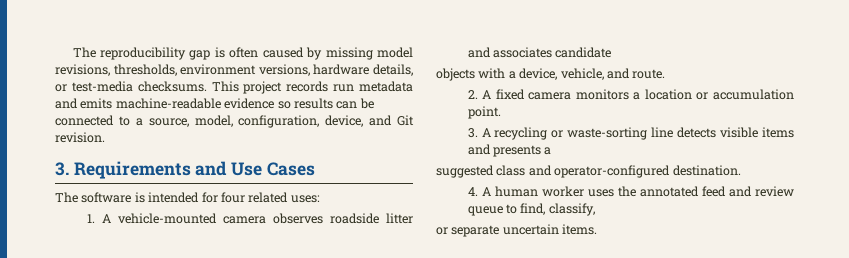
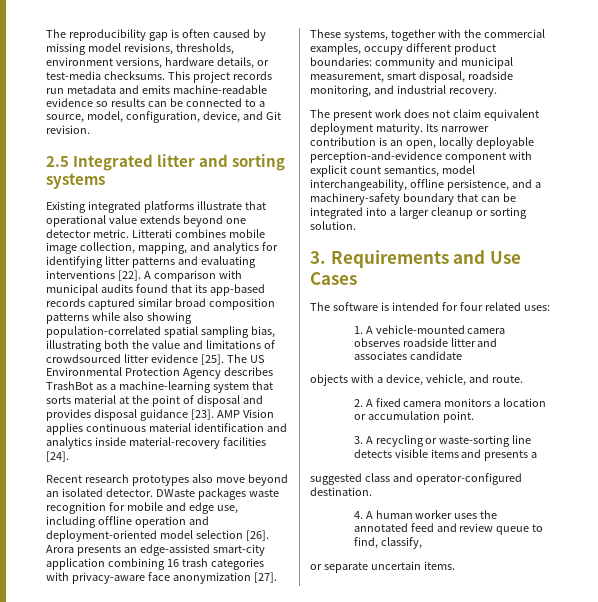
(105, 137) none -> [46,154,286,171] [46,173,105,189] [46,201,266,213] [46,215,246,227] [46,229,265,238] [46,242,278,254] [46,256,256,268] [46,270,242,282] [46,284,265,296] [46,298,275,310] [46,312,192,324] [46,326,275,338] [46,340,275,352] [46,354,265,365] [46,367,273,379] [46,381,273,393] [46,395,263,407] [46,409,274,421] [46,423,287,435] [46,437,266,449] [46,451,69,462] [46,474,288,486] [46,488,279,500] [46,502,238,514] [46,516,209,528] [46,530,269,542] [46,544,265,556] [46,558,264,570] [46,572,277,584] [310,29,545,41] [310,43,496,55] [310,57,513,69] [310,71,513,83] [310,85,497,97] [310,109,539,121] [310,123,489,135] [310,137,534,149] [310,151,532,163] [310,165,475,177] [310,179,541,191] [310,193,516,205] [310,207,527,219] [310,221,356,230] // 2.5 Integrated litter and sorting systems // Existing integrated platforms illustrate that operational value extends beyond one detector metric. Litterati combines mobile image collection, mapping, and analytics for identifying litter patterns and evaluating interventions [22]. A comparison with municipal audits found that its app-based records captured similar broad composition patterns while also showing population-correlated spatial sampling bias, illustrating both the value and limitations of crowdsourced litter evidence [25]. The US Environmental Protection Agency describes TrashBot as a machine-learning system that sorts material at the point of disposal and provides disposal guidance [23]. AMP Vision applies continuous material identification and analytics inside material-recovery facilities [24]. // Recent research prototypes also move beyond an isolated detector. DWaste packages waste recognition for mobile and edge use, including offline operation and deployment-oriented model selection [26]. Arora presents an edge-assisted smart-city application combining 16 trash categories with privacy-aware face anonymization [27]. These systems, together with the commercial examples, occupy different product boundaries: community and municipal measurement, smart disposal, roadside monitoring, and industrial recovery. // The present work does not claim equivalent deployment maturity. Its narrower contribution is an open, locally deployable perception-and-evidence component with explicit count semantics, model interchangeability, offline persistence, and a machinery-safety boundary that can be integrated into a larger cleanup or sorting solution.

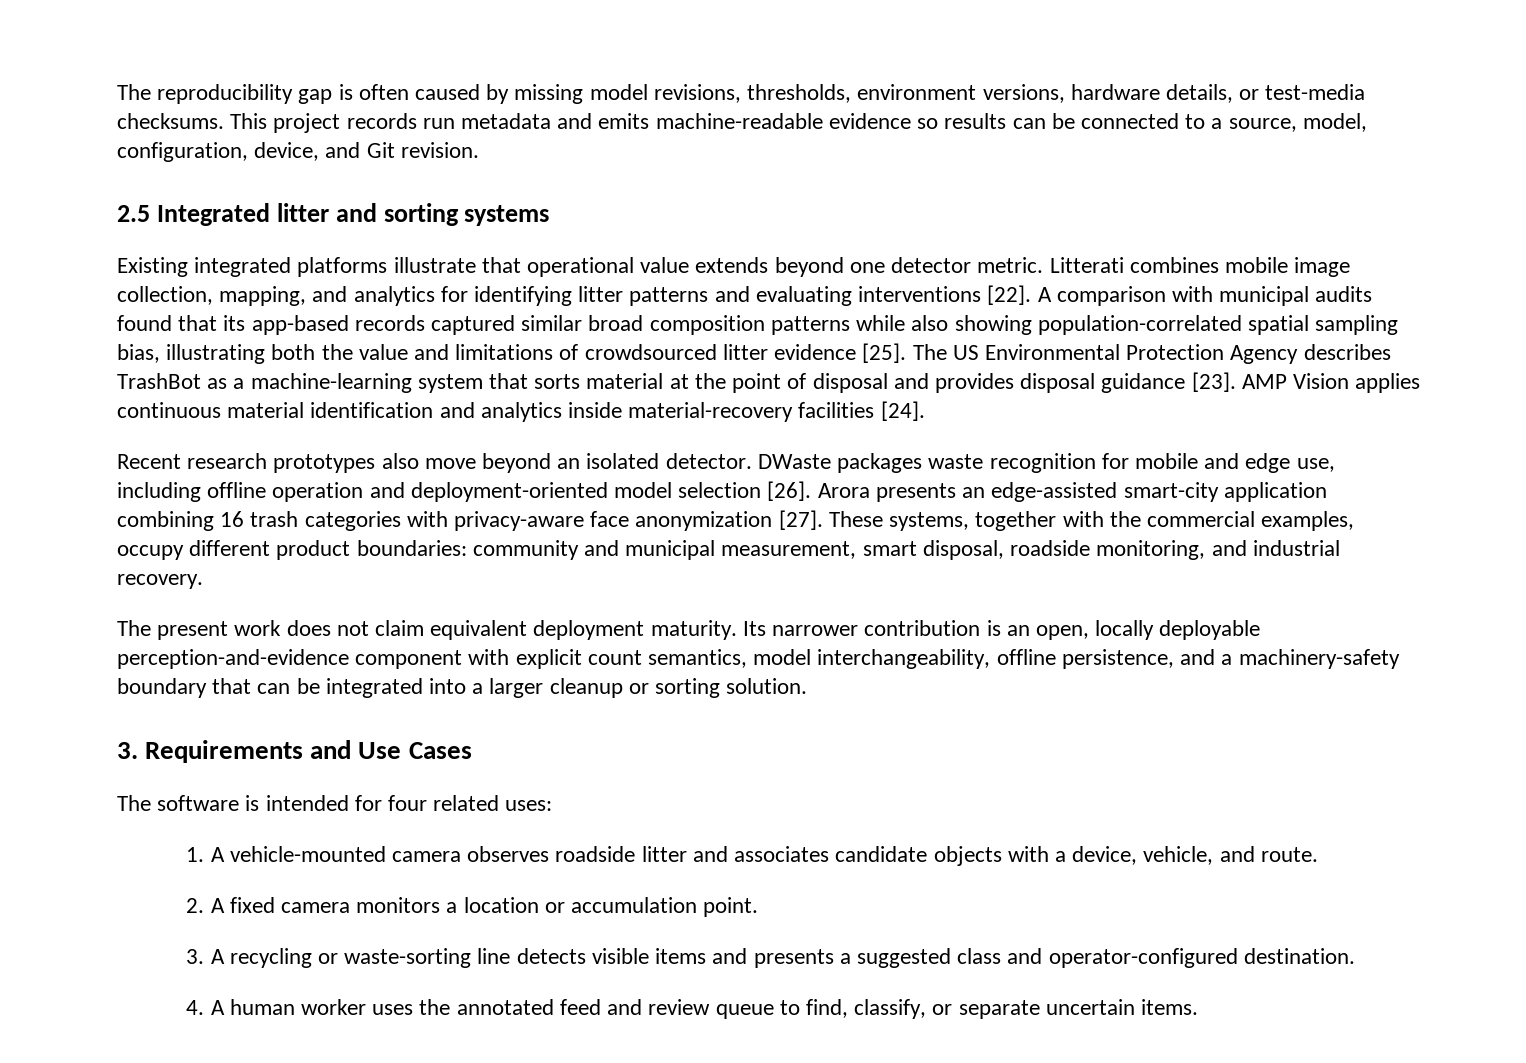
(462, 355) // -> (928, 854) none
(538, 455) // -> (851, 958) none
(422, 543) // -> (927, 1009) none

